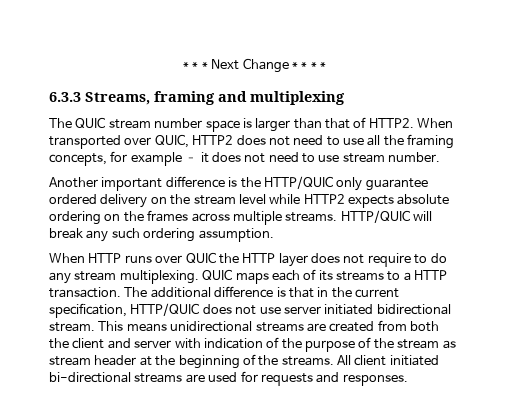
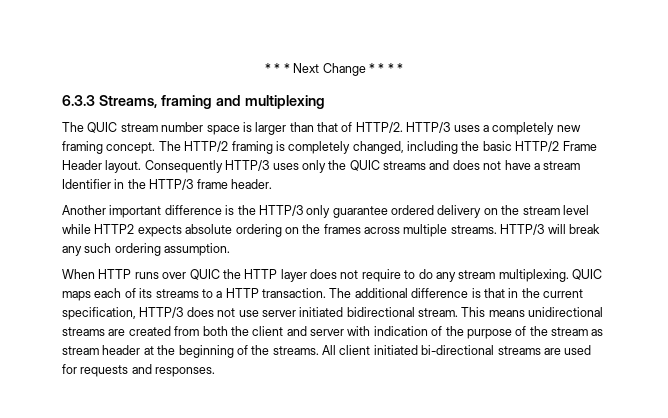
[368,118,454,128] [49,134,455,149] [49,151,441,166] HTTP2. When transported over QUIC, HTTP2 does not need to use all the framing concepts, for example – it does not need to use stream number. -> [355,122,581,135] [62,141,597,154] [62,160,581,173] [62,179,272,190] HTTP/2. HTTP/3 uses a completely new framing concept. The HTTP/2 framing is completely changed, including the basic HTTP/2 Frame Header layout. Consequently HTTP/3 uses only the QUIC streams and does not have a stream Identifier in the HTTP/3 frame header.
[263,176,333,189] HTTP/QUIC -> [258,205,303,216] HTTP/3
[340,210,410,223] HTTP/QUIC -> [500,224,545,235] HTTP/3
[130,303,200,316] HTTP/QUIC -> [139,307,184,318] HTTP/3

